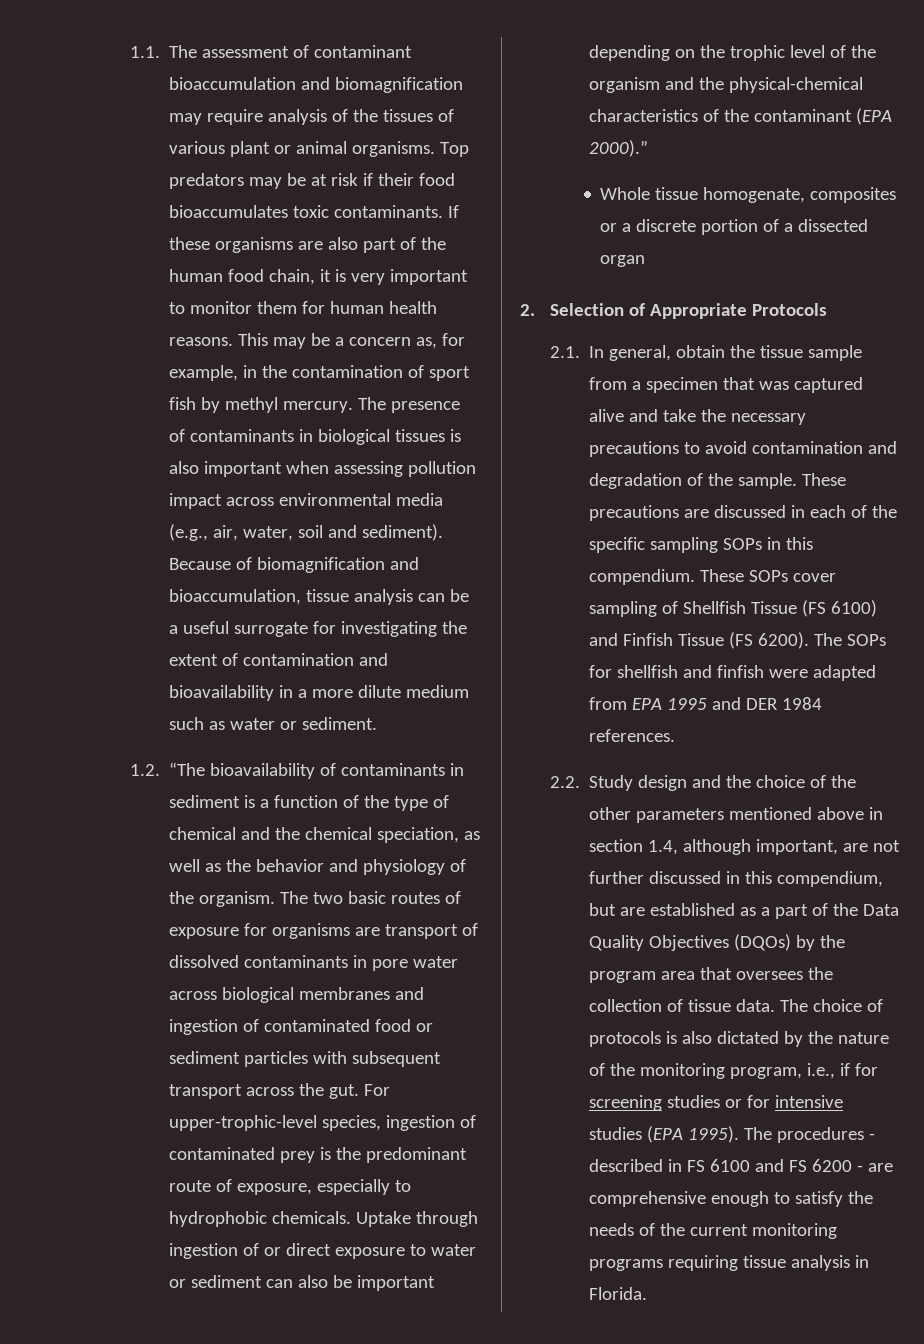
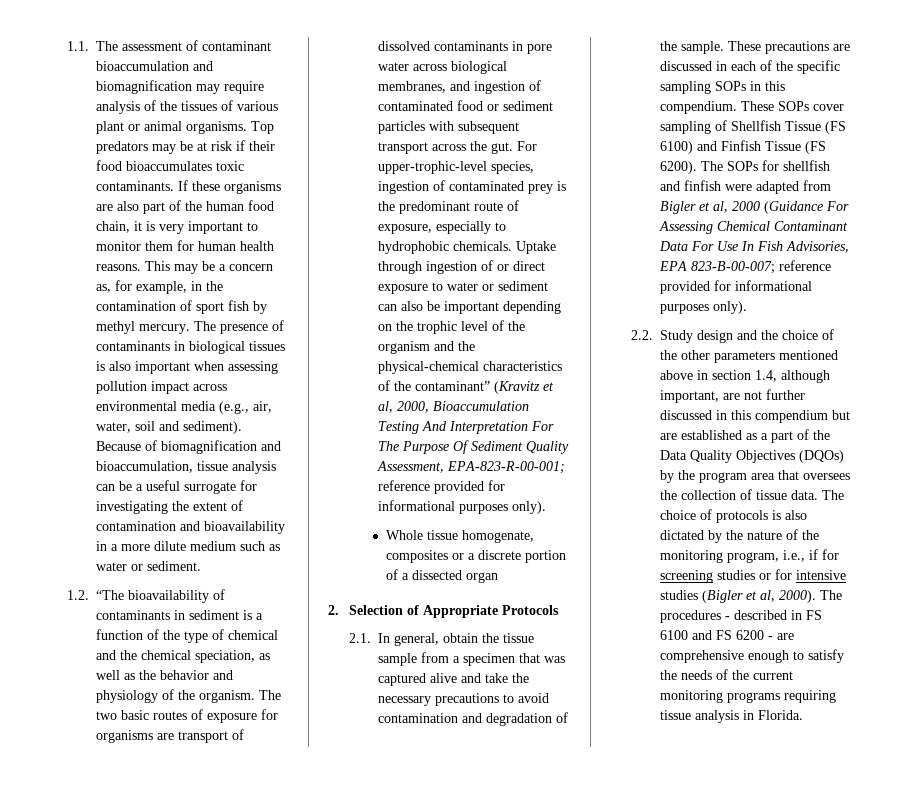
[299,987,391,1000] membranes -> [378,81,447,93] membranes,
[754,108,893,125] [589,140,649,157] contaminant (EPA 2000).” -> [415,381,555,394] [378,401,530,413] [378,421,555,434] [378,440,570,454] [377,461,566,474] [378,480,506,494] [378,500,547,514] contaminant” (Kravitz et al, 2000, Bioaccumulation Testing And Interpretation For The Purpose Of Sediment Quality Assessment, EPA-823-R-00-001; reference provided for informational purposes only).
[632,697,823,710] [589,729,676,742] EPA 1995 and DER 1984 references. -> [660,201,850,214] [659,221,849,234] [659,241,850,253] [659,260,832,274] [660,280,813,294] [660,301,748,314] Bigler et al, 2000 (Guidance For Assessing Chemical Contaminant Data For Use In Fish Advisories, EPA 823-B-00-007; reference provided for informational purposes only).
[777,871,884,887] compendium, -> [755,410,829,423] compendium
[647,1126,740,1143] (EPA 1995). -> [702,590,817,603] (Bigler et al, 2000).

